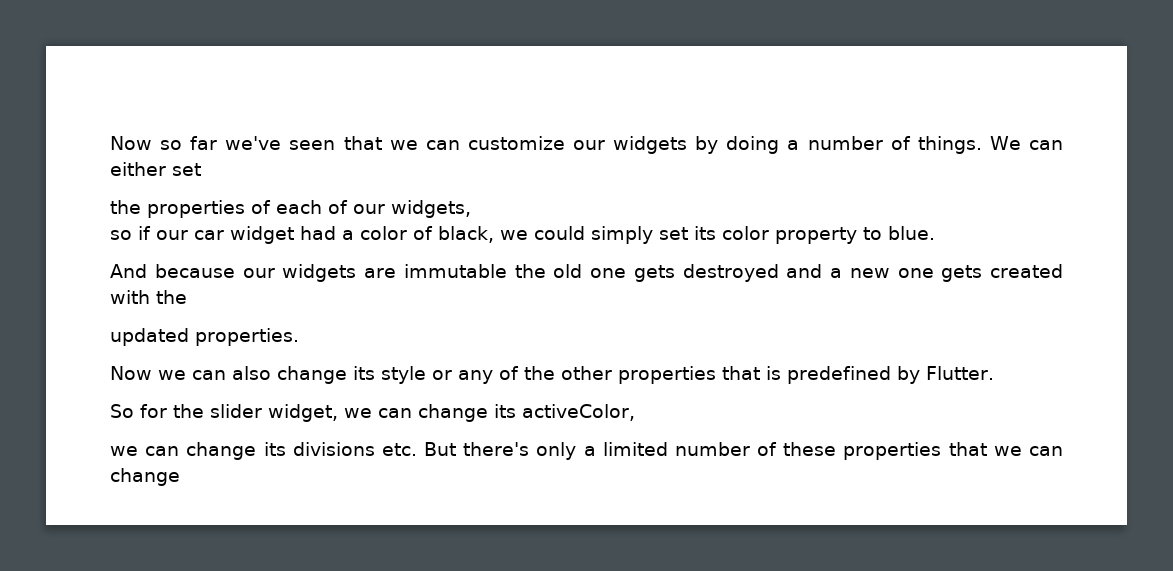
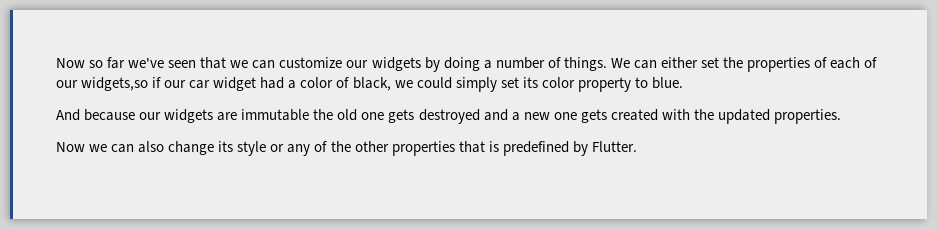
(201, 169) // -> (719, 62) none
[391,200,471,218] [110,230,132,240] widgets, // so -> [81,77,149,91] widgets,so
(187, 297) // -> (714, 114) none
[110,404,635,422] [110,442,1063,460] [110,468,180,486] // So for the slider widget, we can change its activeColor, // we can change its divisions etc. But there's only a limited number of these properties that we can change -> (637, 146) none

